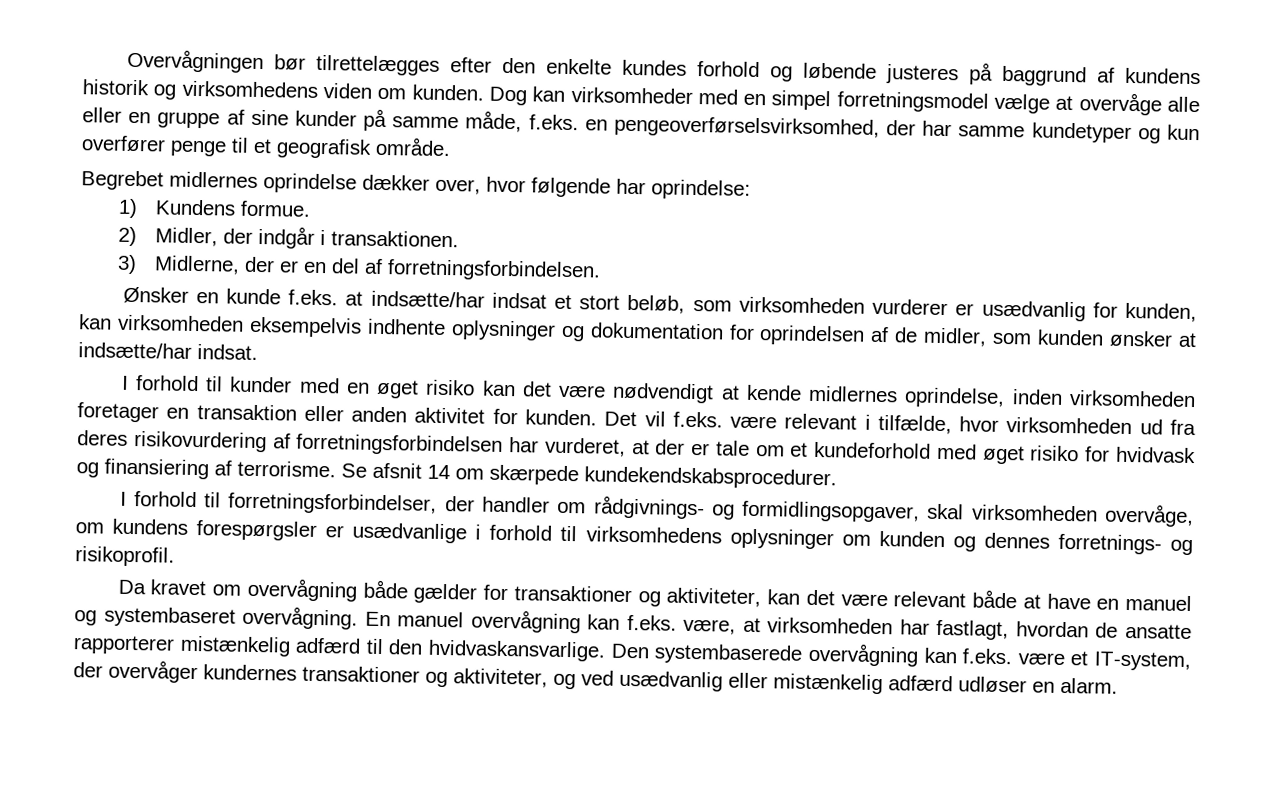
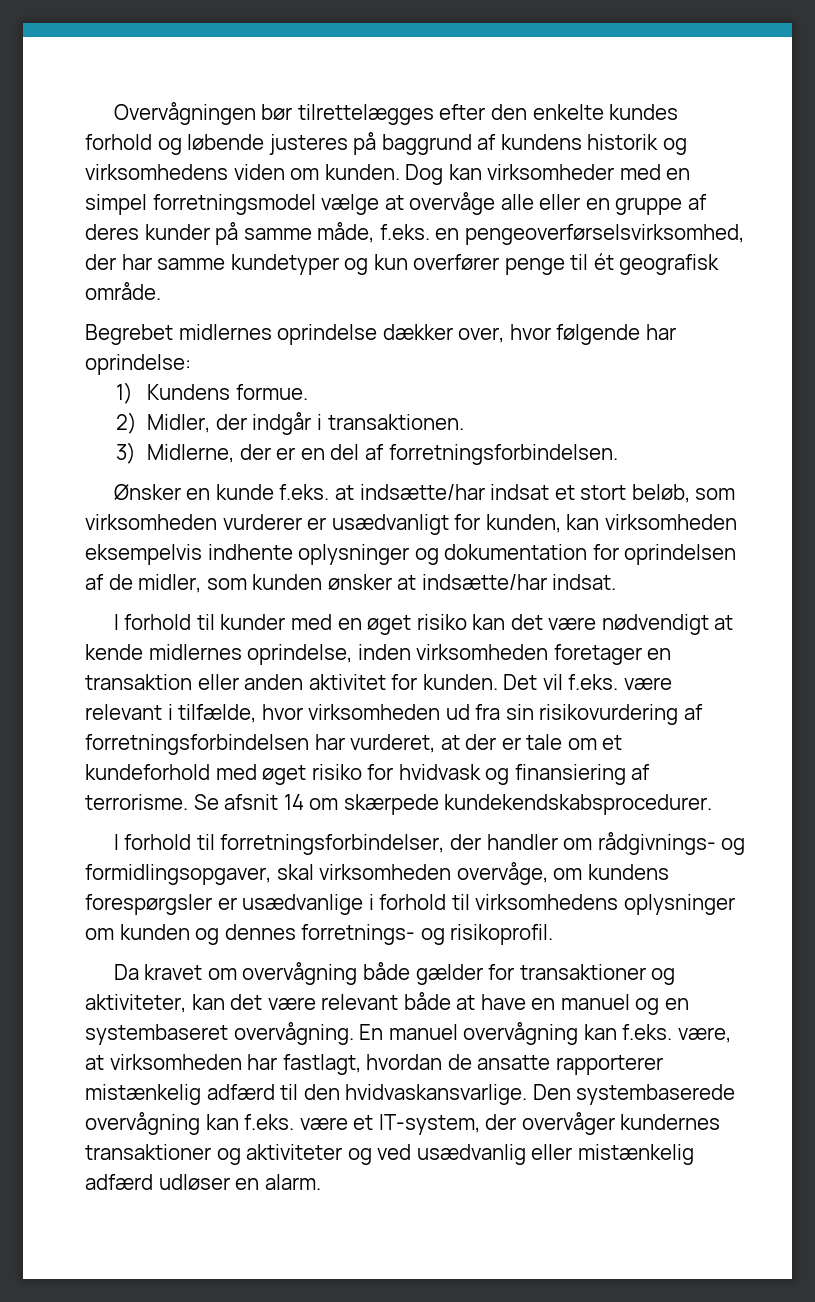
[250,109,289,126] sine -> [85,224,139,240] deres
[253,138,272,154] et -> [593,253,614,270] ét
[981,300,1086,322] usædvanlig -> [331,514,449,535] usædvanligt
[77,430,128,446] deres -> [505,704,534,720] sin
(97, 618) none -> [664,998,689,1010] en
[453,668,548,688] aktiviteter, -> [246,1144,343,1160] aktiviteter

